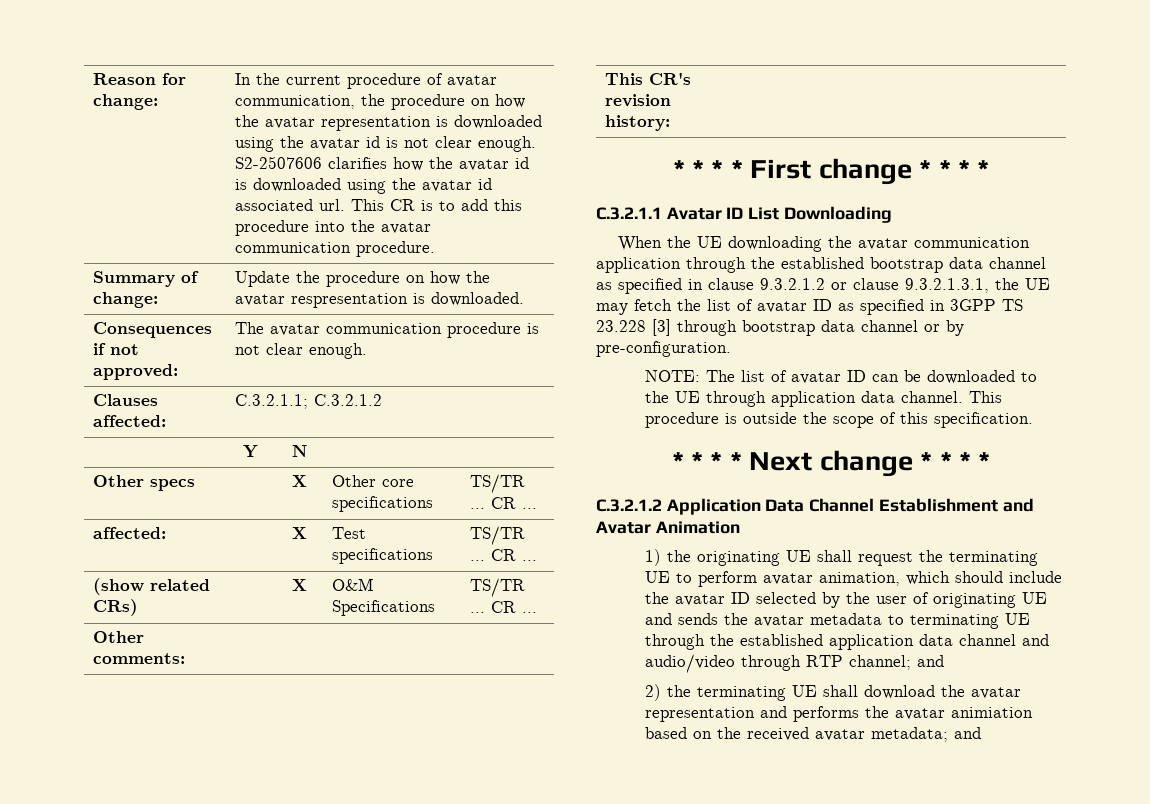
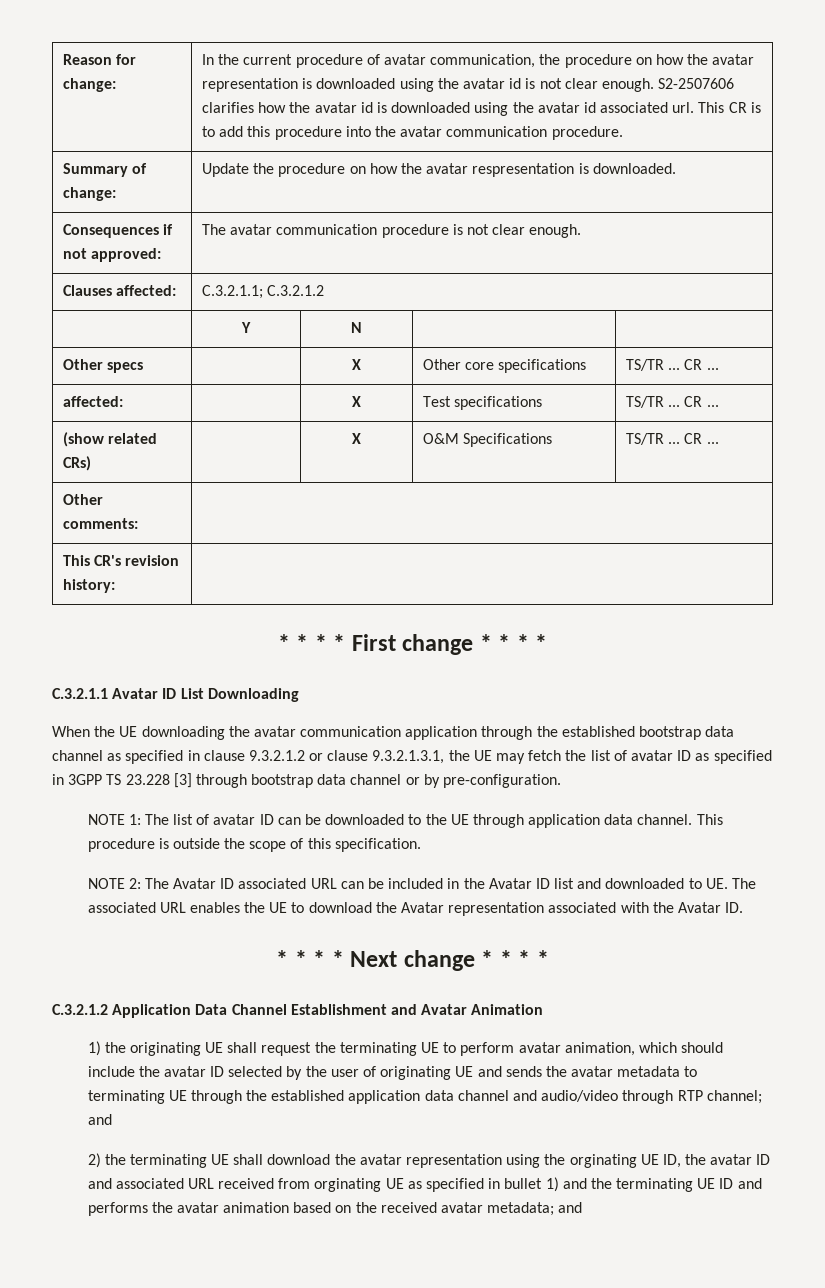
[644,370,700,382] NOTE: -> [87,814,141,825] NOTE 1:
(1033, 420) none -> [87,878,757,889] [87,902,744,916] // NOTE 2: The Avatar ID associated URL can be included in the Avatar ID list and downloaded to UE. The associated URL enables the UE to download the Avatar representation associated with the Avatar ID.
(755, 714) none -> [506,1154,771,1168] [87,1177,734,1192] using the orginating UE ID, the avatar ID and associated URL received from orginating UE as specified in bullet 1) and the terminating UE ID
[950,707,1033,718] animiation -> [223,1202,290,1213] animation

